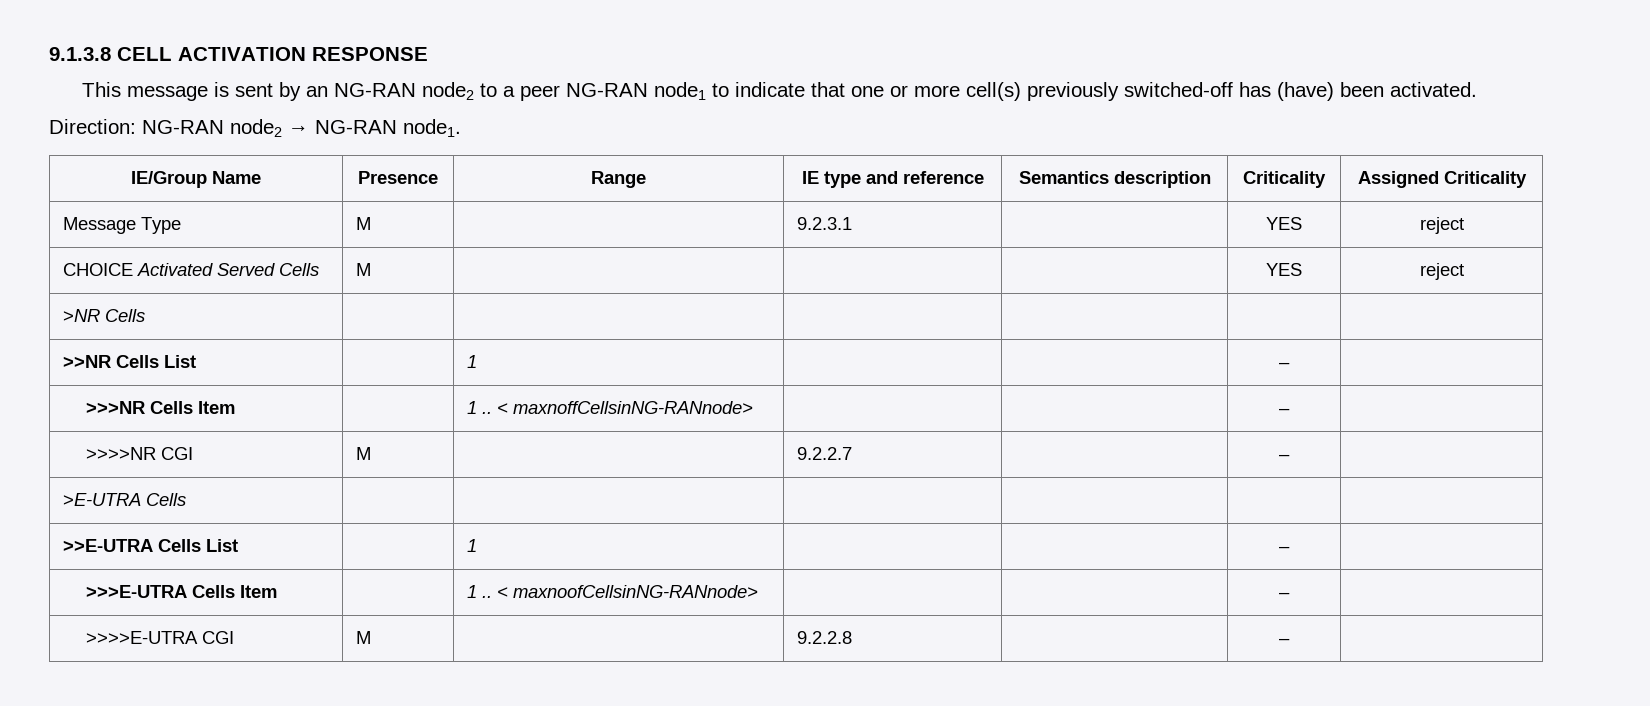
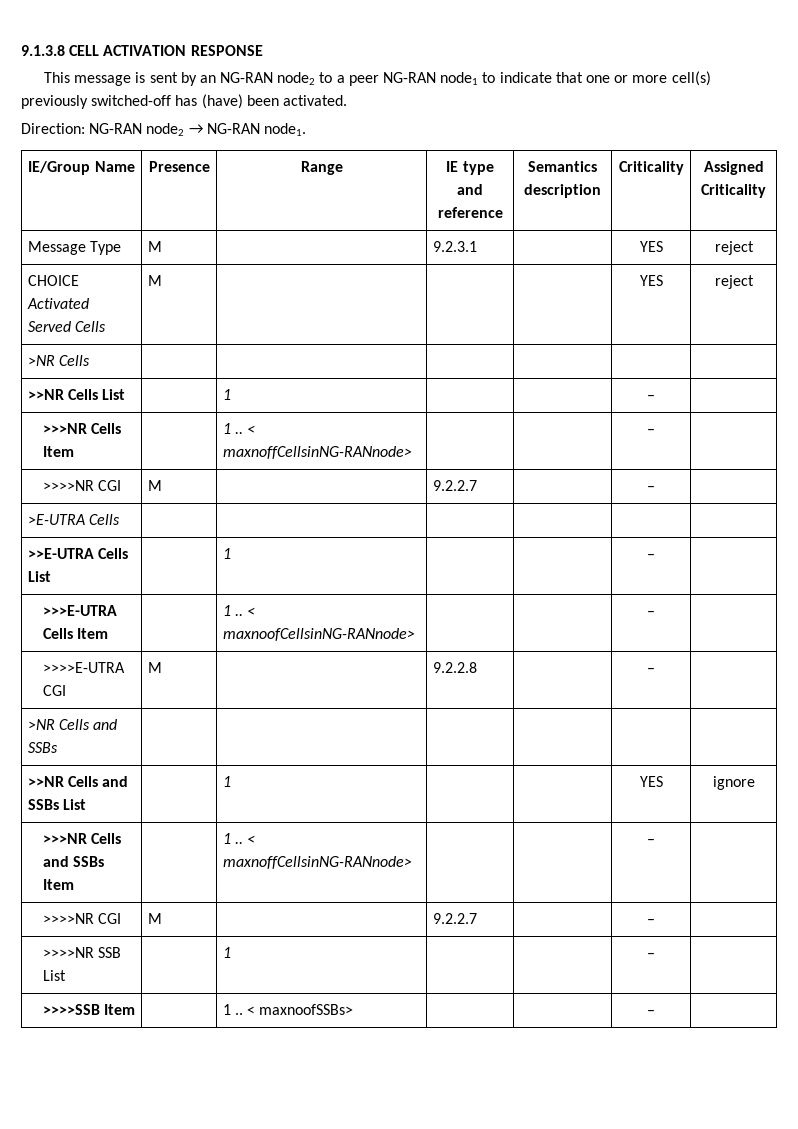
(1290, 641) none -> [27,719,117,730] [27,742,58,753] [27,776,128,787] [27,799,86,810] [222,776,231,787] [639,776,663,787] [712,776,755,790] [42,833,121,844] [42,856,104,867] [42,879,74,890] [222,833,255,844] [222,856,412,869] [647,839,655,844] [42,913,121,924] [147,913,162,924] [432,913,477,924] [647,919,655,924] [42,947,121,958] [42,970,66,981] [222,947,231,958] [647,953,655,958] [42,1004,135,1015] [222,1004,354,1015] [647,1010,655,1015] // >NR Cells and SSBs | | | | | | // >>NR Cells and SSBs List | | 1 | | | YES | ignore // >>>NR Cells and SSBs Item | | 1 .. < maxnoffCellsinNG-RANnode> | | | – | // >>>>NR CGI | M | | 9.2.2.7 | | – | // >>>>NR SSB List | | 1 | | | – | // >>>>SSB Item | | 1 .. < maxnoofSSBs> | | | – |

